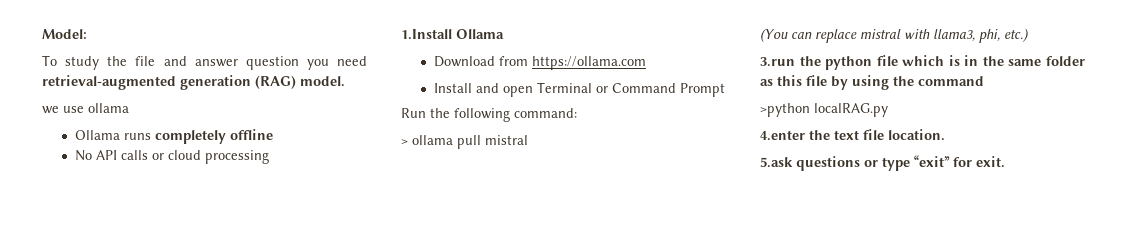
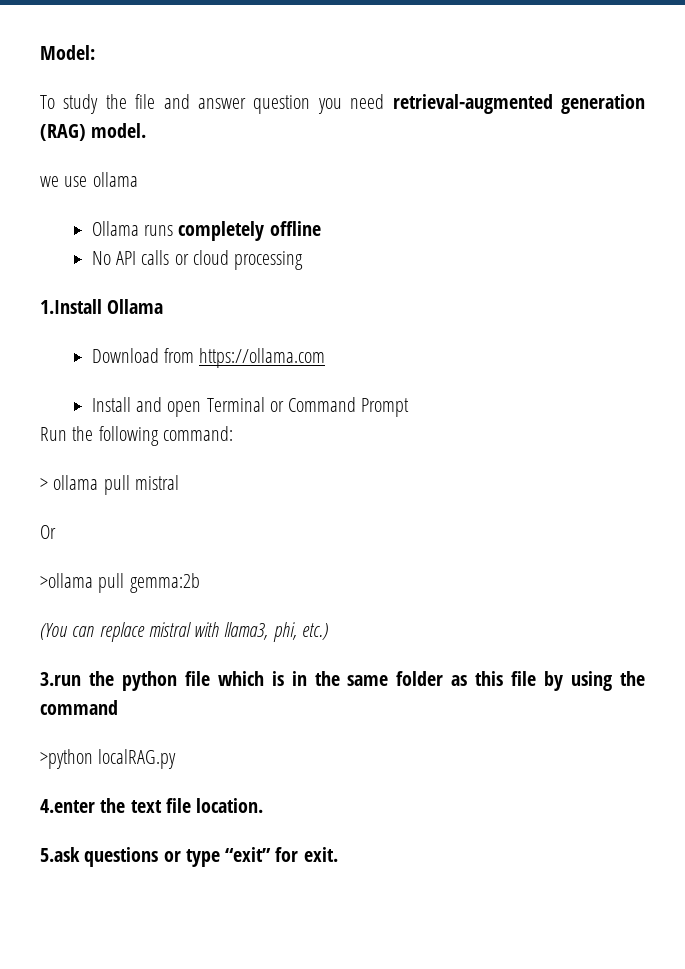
(528, 140) none -> [40,525,56,539] [40,573,200,593] // Or // >ollama pull gemma:2b

